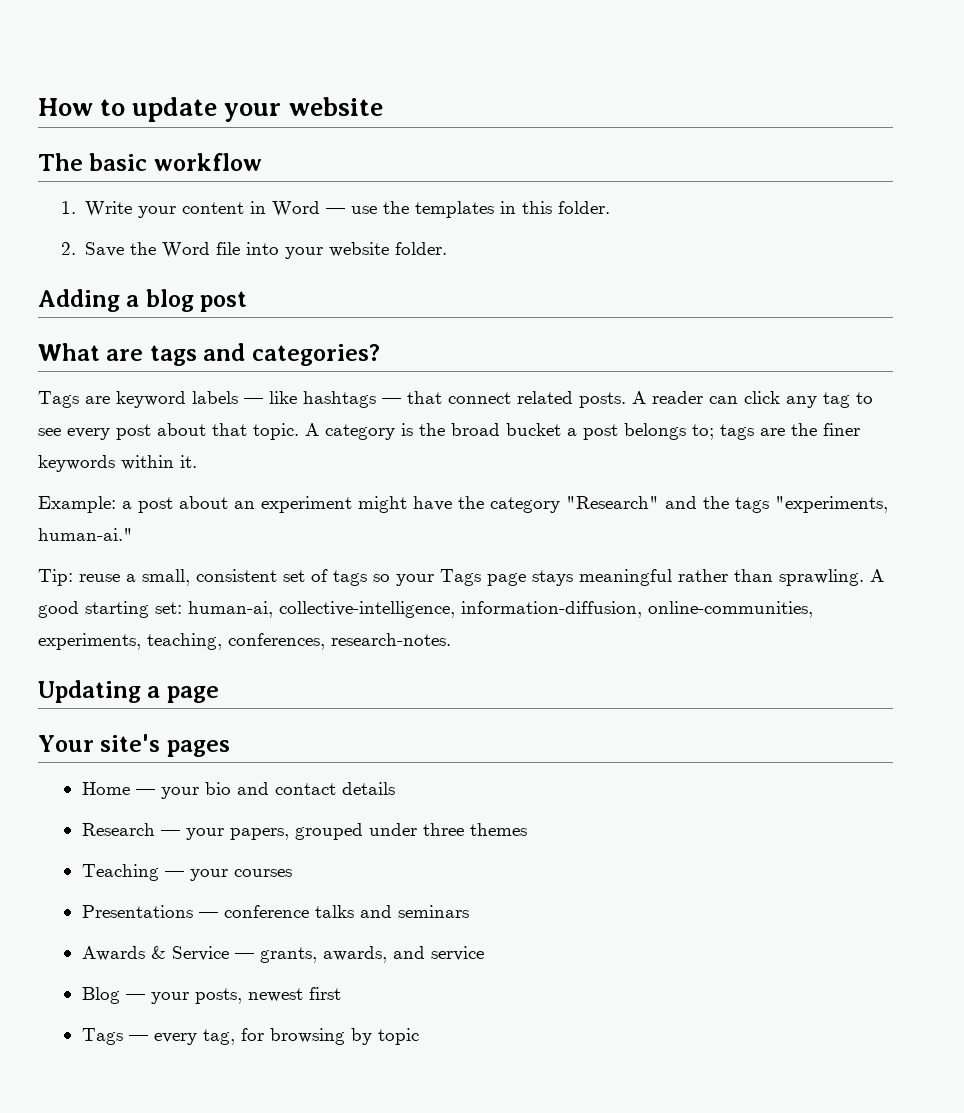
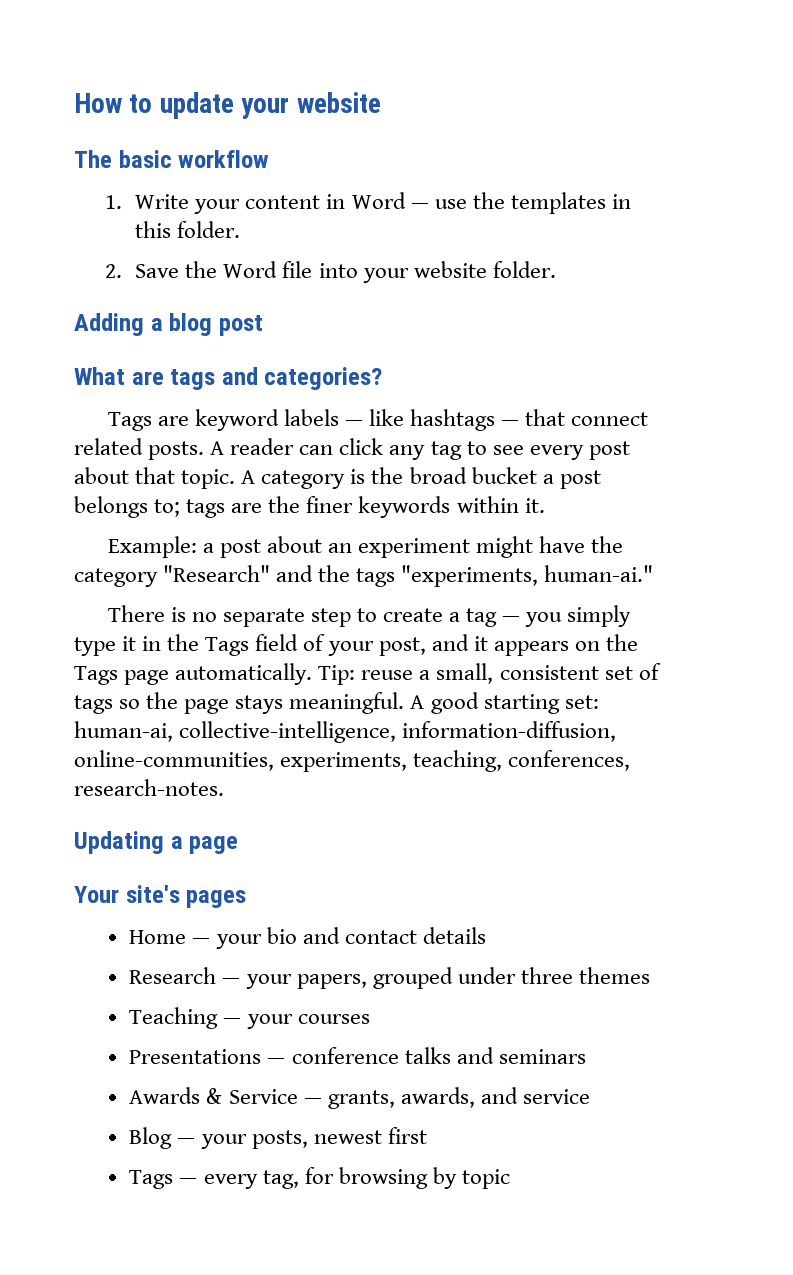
(133, 534) none -> [107,605,632,627] [74,634,638,656] [74,663,313,685] There is no separate step to create a tag — you simply type it in the Tags field of your post, and it appears on the Tags page automatically.
[396,569,864,586] your Tags page stays meaningful rather than sprawling. -> [146,692,405,714] the page stays meaningful.

